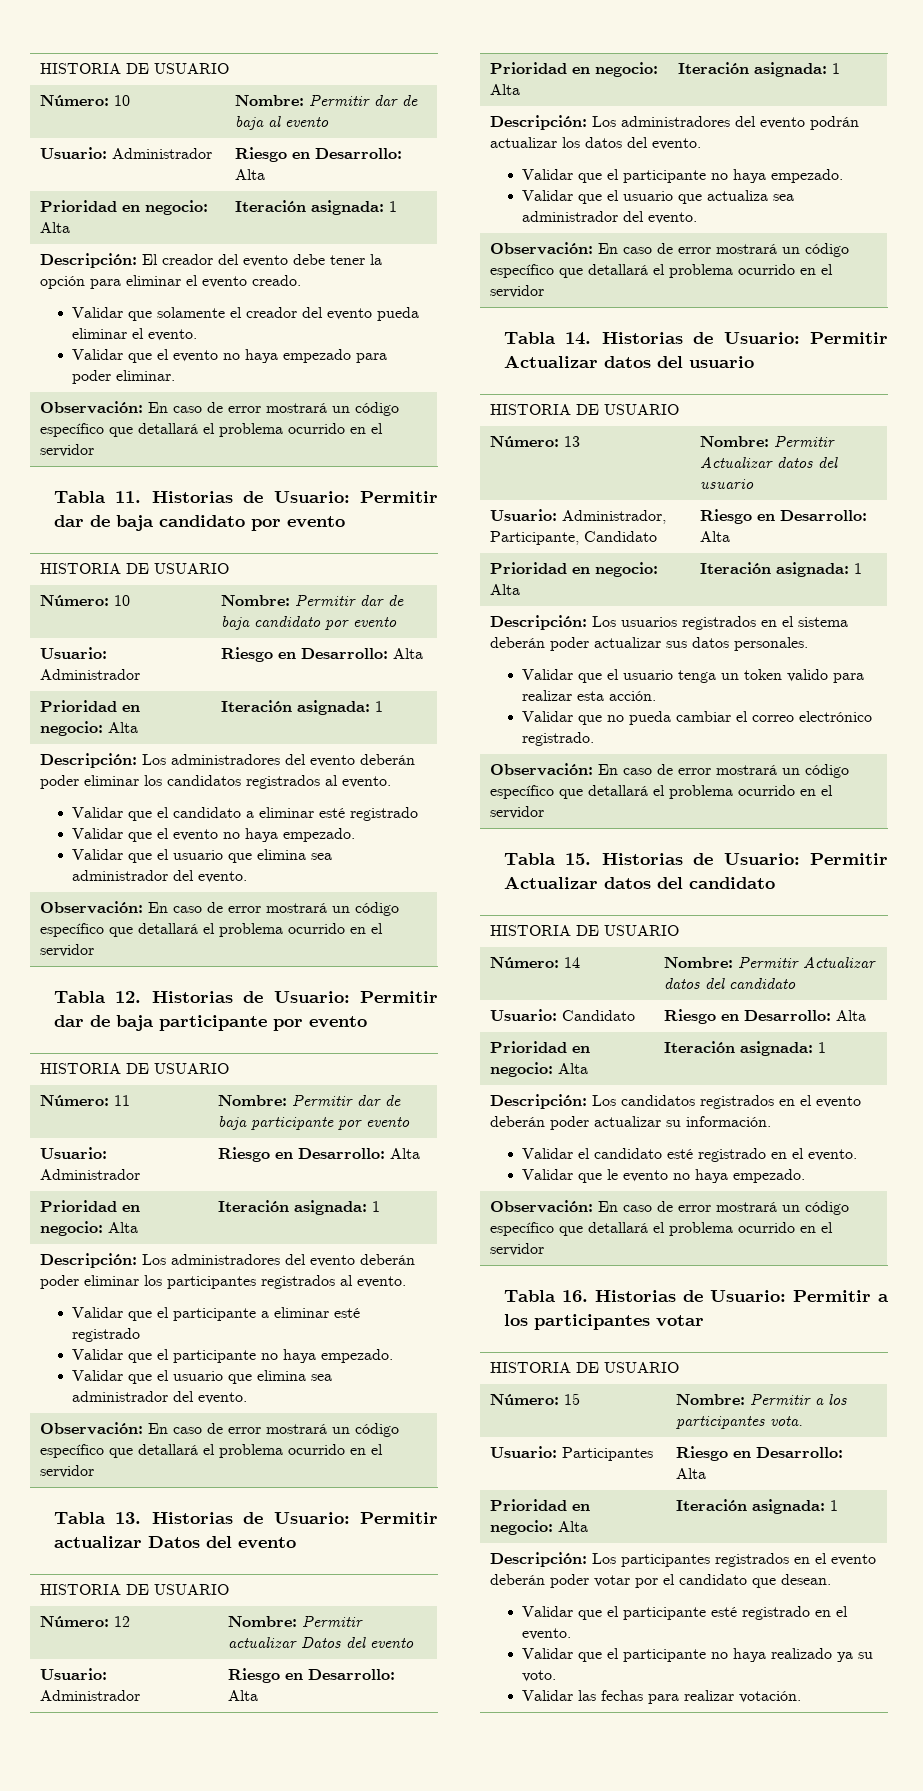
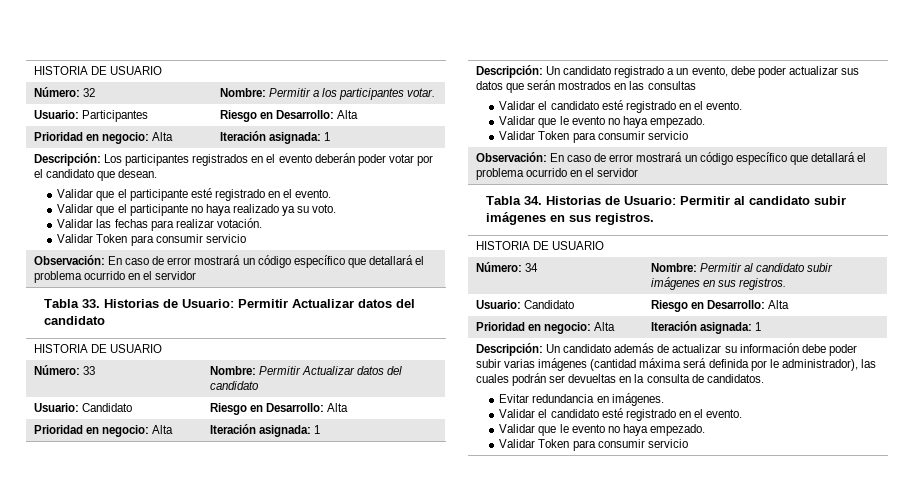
[40,63,230,74] [40,95,131,106] [235,94,419,106] [235,116,330,130] [40,147,213,159] [235,147,403,162] [235,169,266,180] [40,200,209,215] [40,222,71,233] [235,200,398,215] [40,253,383,268] [40,275,302,289] [72,307,420,321] [72,328,198,341] [72,349,388,363] [72,370,176,384] [40,401,400,416] [40,423,384,437] [40,444,95,457] [53,491,438,503] [53,515,345,531] [40,563,230,574] [40,595,131,606] [221,594,405,606] [221,616,398,630] [40,647,108,659] [40,669,141,680] [221,647,424,662] [40,700,141,712] [40,721,139,736] [221,700,384,715] [40,753,416,768] [40,775,392,789] [72,807,419,821] [72,828,356,842] [72,849,333,863] [72,870,248,883] [40,901,400,916] [40,923,384,937] [40,944,95,957] [53,991,438,1003] [53,1015,367,1031] [40,1063,230,1074] [40,1095,131,1106] [218,1094,402,1106] [218,1116,411,1130] [40,1147,108,1159] [40,1169,141,1180] [218,1147,421,1162] [40,1200,141,1212] [40,1221,139,1236] [218,1200,381,1215] [40,1253,416,1268] [40,1275,407,1289] [72,1307,361,1321] [72,1328,141,1342] [72,1349,394,1363] [72,1370,333,1384] [72,1391,248,1404] [40,1422,400,1437] [40,1444,384,1458] [40,1465,95,1478] [53,1512,438,1524] [53,1536,296,1549] [40,1584,230,1595] [40,1616,131,1627] [228,1615,364,1627] [228,1637,415,1648] [40,1668,108,1680] [40,1690,141,1701] [228,1668,396,1683] [228,1690,259,1701] [490,62,659,77] [490,84,521,95] [678,62,841,77] [490,115,860,130] [490,137,702,150] [522,169,844,183] [522,190,795,204] [522,211,698,224] [490,242,850,257] [490,264,834,278] [490,285,545,298] [503,332,888,345] [503,355,754,368] [490,404,680,415] [490,436,581,447] [700,435,836,447] [700,456,839,468] [700,479,755,489] [490,509,667,524] [490,531,658,545] [700,509,868,524] [700,531,731,542] [490,562,659,577] [490,584,521,595] [700,562,863,577] [490,615,849,630] [490,637,809,651] [522,669,865,683] [522,690,657,701] [522,711,873,725] [522,732,595,746] [490,763,850,778] [490,785,834,799] [490,806,545,819] [503,853,888,865] [503,876,775,889] [490,925,680,936] [490,957,581,968] [664,956,877,968] [664,978,797,989] [490,1009,636,1021] [664,1009,867,1024] [490,1041,591,1053] [490,1062,589,1077] [664,1041,827,1056] [490,1094,862,1109] [490,1116,772,1130] [522,1148,858,1162] [522,1169,806,1183] [490,1200,850,1215] [490,1222,834,1236] [490,1243,545,1256] [503,1290,889,1302] [503,1314,704,1330] [490,1362,680,1373] [490,1393,581,1405] HISTORIA DE USUARIO // Número: 10 | Nombre: Permitir dar de baja al evento // Usuario: Administrador | Riesgo en Desarrollo: Alta // Prioridad en negocio: Alta | Iteración asignada: 1 // Descripción: El creador del evento debe tener la opción para eliminar el evento creado. // Validar que solamente el creador del evento pueda eliminar el evento. // Validar que el evento no haya empezado para poder eliminar. // Observación: En caso de error mostrará un código específico que detallará el problema ocurrido en el servidor // Tabla 11. Historias de Usuario: Permitir dar de baja candidato por evento // HISTORIA DE USUARIO // Número: 10 | Nombre: Permitir dar de baja candidato por evento // Usuario: Administrador | Riesgo en Desarrollo: Alta // Prioridad en negocio: Alta | Iteración asignada: 1 // Descripción: Los administradores del evento deberán poder eliminar los candidatos registrados al evento. // Validar que el candidato a eliminar esté registrado // Validar que el evento no haya empezado. // Validar que el usuario que elimina sea administrador del evento. // Observación: En caso de error mostrará un código específico que detallará el problema ocurrido en el servidor // Tabla 12. Historias de Usuario: Permitir dar de baja participante por evento // HISTORIA DE USUARIO // Número: 11 | Nombre: Permitir dar de baja participante por evento // Usuario: Administrador | Riesgo en Desarrollo: Alta // Prioridad en negocio: Alta | Iteración asignada: 1 // Descripción: Los administradores del evento deberán poder eliminar los participantes registrados al evento. // Validar que el participante a eliminar esté registrado // Validar que el participante no haya empezado. // Validar que el usuario que elimina sea administrador del evento. // Observación: En caso de error mostrará un código específico que detallará el problema ocurrido en el servidor // Tabla 13. Historias de Usuario: Permitir actualizar Datos del evento // HISTORIA DE USUARIO // Número: 12 | Nombre: Permitir actualizar Datos del evento // Usuario: Administrador | Riesgo en Desarrollo: Alta // Prioridad en negocio: Alta | Iteración asignada: 1 // Descripción: Los administradores del evento podrán actualizar los datos del evento. // Validar que el participante no haya empezado. // Validar que el usuario que actualiza sea administrador del evento. // Observación: En caso de error mostrará un código específico que detallará el problema ocurrido en el servidor // Tabla 14. Historias de Usuario: Permitir Actualizar datos del usuario // HISTORIA DE USUARIO // Número: 13 | Nombre: Permitir Actualizar datos del usuario // Usuario: Administrador, Participante, Candidato | Riesgo en Desarrollo: Alta // Prioridad en negocio: Alta | Iteración asignada: 1 // Descripción: Los usuarios registrados en el sistema deberán poder actualizar sus datos personales. // Validar que el usuario tenga un token valido para realizar esta acción. // Validar que no pueda cambiar el correo electrónico registrado. // Observación: En caso de error mostrará un código específico que detallará el problema ocurrido en el servidor // Tabla 15. Historias de Usuario: Permitir Actualizar datos del candidato // HISTORIA DE USUARIO // Número: 14 | Nombre: Permitir Actualizar datos del candidato // Usuario: Candidato | Riesgo en Desarrollo: Alta // Prioridad en negocio: Alta | Iteración asignada: 1 // Descripción: Los candidatos registrados en el evento deberán poder actualizar su información. // Validar el candidato esté registrado en el evento. // Validar que le evento no haya empezado. // Observación: En caso de error mostrará un código específico que detallará el problema ocurrido en el servidor // Tabla 16. Historias de Usuario: Permitir a los participantes votar // HISTORIA DE USUARIO // Número: 15 -> [33,66,163,75] [33,87,96,97] HISTORIA DE USUARIO // Número: 32
[770,1416,804,1426] vota. -> [407,88,436,97] votar.
(802, 1697) none -> [57,234,246,246] [33,255,425,268] [33,271,197,283] [43,299,415,308] [43,316,105,325] [33,344,163,353] [33,365,96,375] [209,366,403,375] [209,381,259,390] [33,403,133,412] [209,403,349,415] [33,425,174,437] [209,424,321,437] [475,65,859,78] [475,80,696,93] [499,100,743,113] [499,116,705,128] [499,131,688,143] [475,152,867,165] [475,168,639,180] [485,196,846,205] [485,212,654,225] [475,241,605,250] [475,262,539,272] [650,263,834,272] [650,277,787,290] [475,300,575,309] [650,300,790,312] [475,322,616,334] [650,321,762,334] [475,343,857,356] [475,358,876,371] [475,373,764,386] [499,393,664,406] [499,408,743,421] [499,424,705,436] [499,439,688,451] // Validar Token para consumir servicio // Observación: En caso de error mostrará un código específico que detallará el problema ocurrido en el servidor // Tabla 33. Historias de Usuario: Permitir Actualizar datos del candidato // HISTORIA DE USUARIO // Número: 33 | Nombre: Permitir Actualizar datos del candidato // Usuario: Candidato | Riesgo en Desarrollo: Alta // Prioridad en negocio: Alta | Iteración asignada: 1 // Descripción: Un candidato registrado a un evento, debe poder actualizar sus datos que serán mostrados en las consultas // Validar el candidato esté registrado en el evento. // Validar que le evento no haya empezado. // Validar Token para consumir servicio // Observación: En caso de error mostrará un código específico que detallará el problema ocurrido en el servidor // Tabla 34. Historias de Usuario: Permitir al candidato subir imágenes en sus registros. // HISTORIA DE USUARIO // Número: 34 | Nombre: Permitir al candidato subir imágenes en sus registros. // Usuario: Candidato | Riesgo en Desarrollo: Alta // Prioridad en negocio: Alta | Iteración asignada: 1 // Descripción: Un candidato además de actualizar su información debe poder subir varias imágenes (cantidad máxima será definida por le administrador), las cuales podrán ser devueltas en la consulta de candidatos. // Evitar redundancia en imágenes. // Validar el candidato esté registrado en el evento. // Validar que le evento no haya empezado. // Validar Token para consumir servicio

